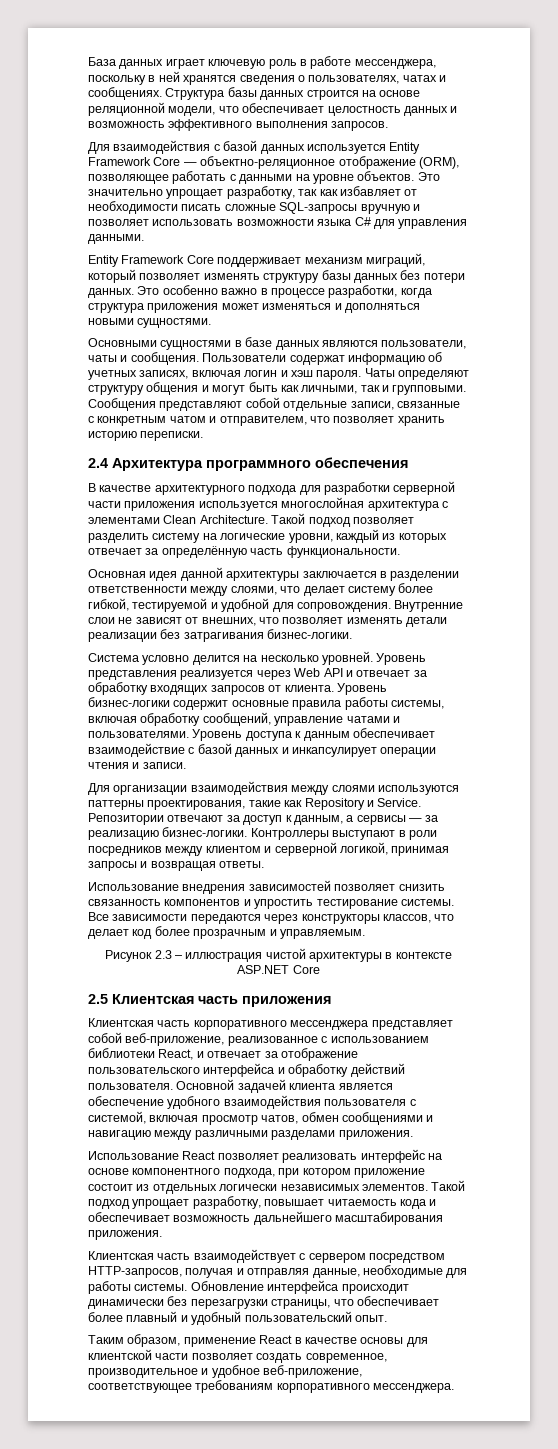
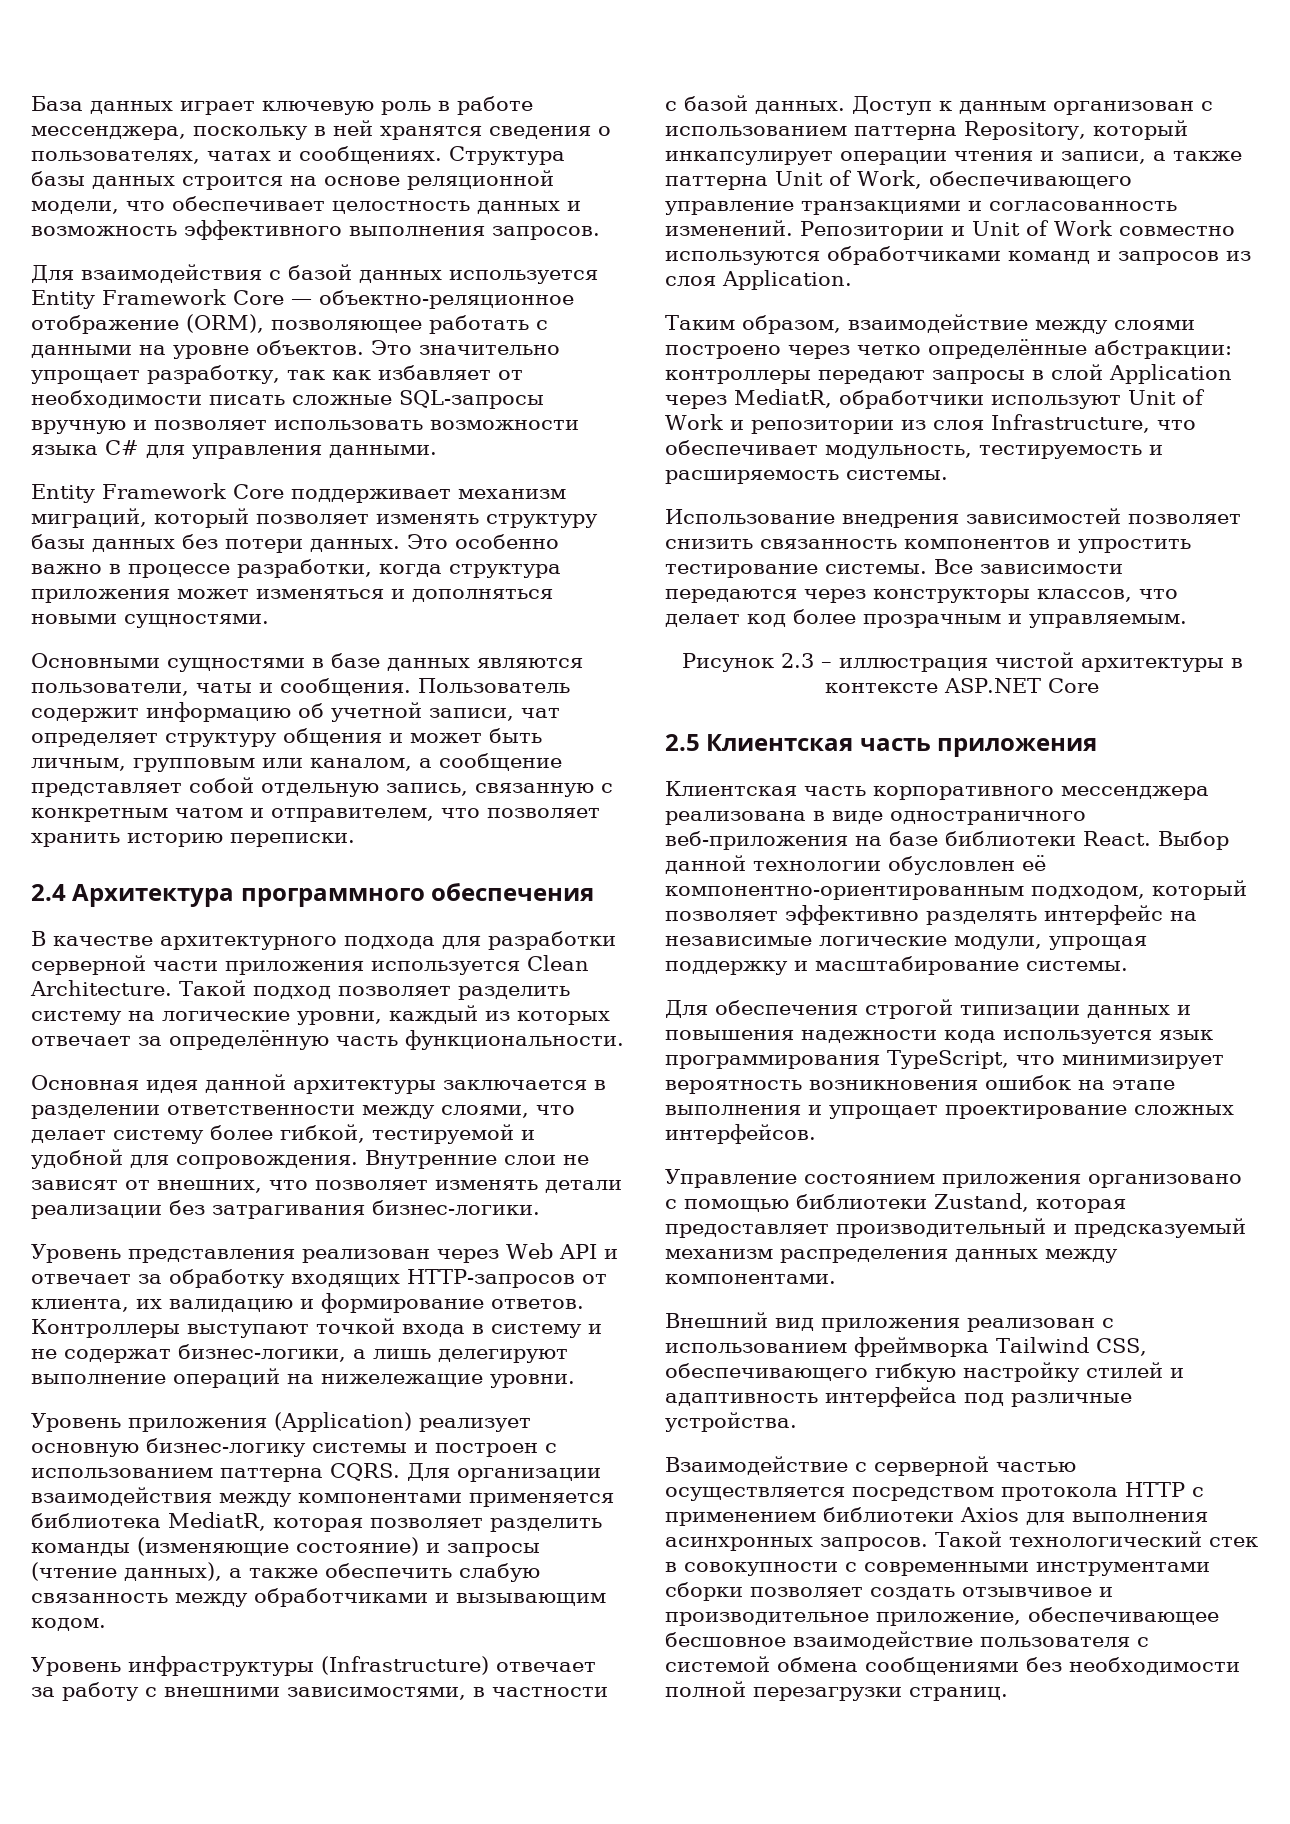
[202,352,443,365] [88,368,469,380] [88,382,467,395] [88,397,460,411] Пользователи содержат информацию об учетных записях, включая логин и хэш пароля. Чаты определяют структуру общения и могут быть как личными, так и групповыми. Сообщения представляют собой отдельные записи, связанные -> [418,678,570,693] [31,702,560,722] [31,728,542,747] [31,753,562,772] [31,777,594,797] Пользователь содержит информацию об учетной записи, чат определяет структуру общения и может быть личным, групповым или каналом, а сообщение представляет собой отдельную запись, связанную
[281,497,448,511] [88,517,160,524] многослойная архитектура с элементами -> (520, 968) none
[88,651,373,665] Система условно делится на несколько уровней. -> (540, 1207) none
[180,670,254,680] реализуется -> [302,1249,430,1263] реализован
[210,683,387,695] [88,697,444,710] [88,712,400,726] [88,728,435,741] [88,743,437,757] [88,762,186,769] [88,781,459,795] [88,798,422,810] [88,813,439,825] [88,827,437,840] [88,842,450,856] [88,861,265,871] запросов от клиента. Уровень бизнес-логики содержит основные правила работы системы, включая обработку сообщений, управление чатами и пользователями. Уровень доступа к данным обеспечивает взаимодействие с базой данных и инкапсулирует операции чтения и записи. // Для организации взаимодействия между слоями используются паттерны проектирования, такие как Repository и Service. Репозитории отвечают за доступ к данным, а сервисы — за реализацию бизнес-логики. Контроллеры выступают в роли посредников между клиентом и серверной логикой, принимая запросы и возвращая ответы. -> [407,1269,607,1288] [31,1293,584,1313] [31,1318,602,1338] [31,1344,568,1363] [31,1368,575,1388] [31,1412,531,1432] [31,1438,557,1457] [31,1463,601,1482] [31,1487,614,1507] [31,1512,602,1532] [31,1537,540,1557] [31,1562,540,1582] [31,1588,606,1607] [31,1618,106,1631] [31,1656,596,1676] [31,1682,608,1701] [665,95,1213,115] [665,120,1188,140] [665,151,1242,165] [665,170,1132,190] [665,201,1177,215] [665,220,1235,240] [665,246,1251,265] [665,270,852,290] [665,314,1195,334] [665,339,1232,359] [665,364,1232,384] [665,389,1205,409] [665,414,1196,434] [665,440,1163,459] [665,470,948,484] HTTP-запросов от клиента, их валидацию и формирование ответов. Контроллеры выступают точкой входа в систему и не содержат бизнес-логики, а лишь делегируют выполнение операций на нижележащие уровни. // Уровень приложения (Application) реализует основную бизнес-логику системы и построен с использованием паттерна CQRS. Для организации взаимодействия между компонентами применяется библиотека MediatR, которая позволяет разделить команды (изменяющие состояние) и запросы (чтение данных), а также обеспечить слабую связанность между обработчиками и вызывающим кодом. // Уровень инфраструктуры (Infrastructure) отвечает за работу с внешними зависимостями, в частности с базой данных. Доступ к данным организован с использованием паттерна Repository, который инкапсулирует операции чтения и записи, а также паттерна Unit of Work, обеспечивающего управление транзакциями и согласованность изменений. Репозитории и Unit of Work совместно используются обработчиками команд и запросов из слоя Application. // Таким образом, взаимодействие между слоями построено через четко определённые абстракции: контроллеры передают запросы в слой Application через MediatR, обработчики используют Unit of Work и репозитории из слоя Infrastructure, что обеспечивает модульность, тестируемость и расширяемость системы.
[371,1020,453,1030] [88,1032,429,1046] [88,1048,358,1061] [88,1063,405,1077] [88,1079,393,1093] [88,1095,416,1109] [88,1111,434,1125] [88,1130,413,1140] [88,1149,442,1163] [88,1168,425,1178] [88,1180,466,1194] [88,1196,437,1209] [88,1211,444,1225] [88,1230,162,1240] [88,1249,445,1263] [88,1265,468,1278] [88,1280,409,1294] [88,1296,439,1309] [88,1311,387,1325] [88,1334,428,1347] [88,1349,387,1363] [88,1365,363,1378] [88,1380,455,1393] представляет собой веб-приложение, реализованное с использованием библиотеки React, и отвечает за отображение пользовательского интерфейса и обработку действий пользователя. Основной задачей клиента является обеспечение удобного взаимодействия пользователя с системой, включая просмотр чатов, обмен сообщениями и навигацию между различными разделами приложения. // Использование React позволяет реализовать интерфейс на основе компонентного подхода, при котором приложение состоит из отдельных логически независимых элементов. Такой подход упрощает разработку, повышает читаемость кода и обеспечивает возможность дальнейшего масштабирования приложения. // Клиентская часть взаимодействует с сервером посредством HTTP-запросов, получая и отправляя данные, необходимые для работы системы. Обновление интерфейса происходит динамически без перезагрузки страницы, что обеспечивает более плавный и удобный пользовательский опыт. // Таким образом, применение React в качестве основы для клиентской части позволяет создать современное, производительное и удобное веб-приложение, соответствующее требованиям корпоративного мессенджера. -> [665,811,1086,825] [665,831,1229,850] [665,855,1046,875] [665,880,1247,900] [665,905,1197,925] [665,936,1147,950] [665,956,1128,975] [665,999,1191,1019] [665,1030,1213,1044] [665,1050,1224,1069] [665,1075,1175,1094] [665,1105,1234,1119] [665,1124,816,1144] [665,1169,1242,1188] [665,1193,1126,1213] [665,1218,1246,1238] [665,1249,1118,1263] [665,1274,836,1284] [665,1312,1114,1332] [665,1337,1147,1357] [665,1362,1184,1382] [665,1387,1132,1407] [665,1412,797,1432] [665,1456,1076,1476] [665,1482,1204,1501] [665,1507,1208,1526] [665,1531,1258,1551] [665,1562,1210,1576] [665,1582,1113,1601] [665,1607,1219,1626] [665,1631,1149,1650] [665,1656,1240,1675] [665,1681,1008,1701] реализована в виде одностраничного веб-приложения на базе библиотеки React. Выбор данной технологии обусловлен её компонентно-ориентированным подходом, который позволяет эффективно разделять интерфейс на независимые логические модули, упрощая поддержку и масштабирование системы. // Для обеспечения строгой типизации данных и повышения надежности кода используется язык программирования TypeScript, что минимизирует вероятность возникновения ошибок на этапе выполнения и упрощает проектирование сложных интерфейсов. // Управление состоянием приложения организовано с помощью библиотеки Zustand, которая предоставляет производительный и предсказуемый механизм распределения данных между компонентами. // Внешний вид приложения реализован с использованием фреймворка Tailwind CSS, обеспечивающего гибкую настройку стилей и адаптивность интерфейса под различные устройства. // Взаимодействие с серверной частью осуществляется посредством протокола HTTP с применением библиотеки Axios для выполнения асинхронных запросов. Такой технологический стек в совокупности с современными инструментами сборки позволяет создать отзывчивое и производительное приложение, обеспечивающее бесшовное взаимодействие пользователя с системой обмена сообщениями без необходимости полной перезагрузки страниц.

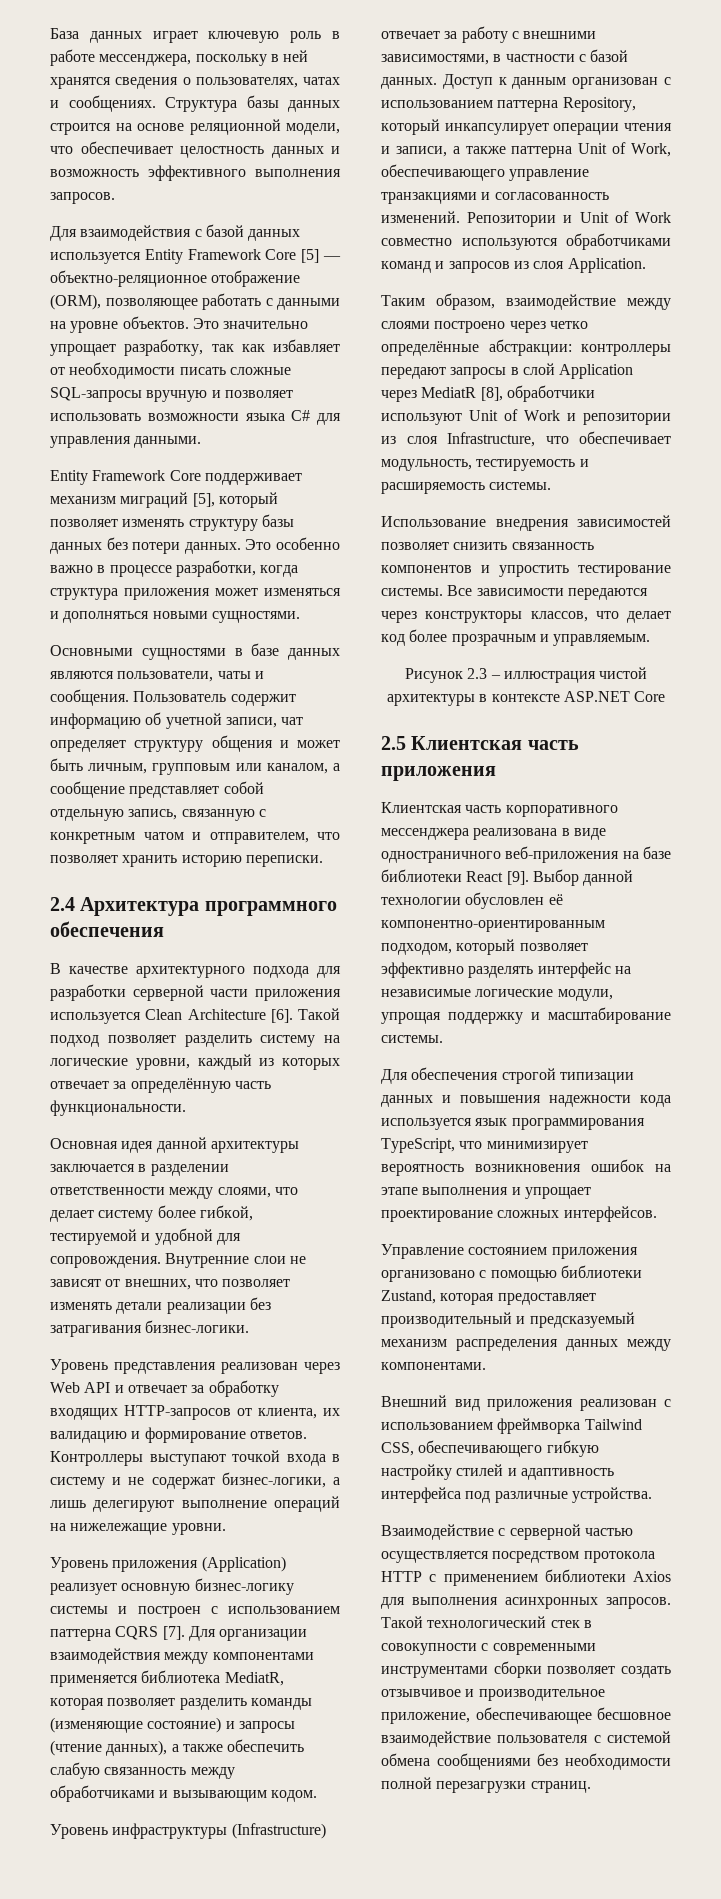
(284, 297) none -> [301,249,320,263] [5]
[31,508,147,528] миграций, -> [120,492,215,508] миграций [5],
[30,980,172,996] Architecture. -> [187,1009,293,1023] Architecture [6].
[330,1463,400,1481] CQRS. -> [115,1626,185,1640] CQRS [7].
[734,389,832,408] MediatR, -> [421,387,503,401] MediatR [8],
[1083,831,1151,846] React. -> [466,871,529,885] React [9].

